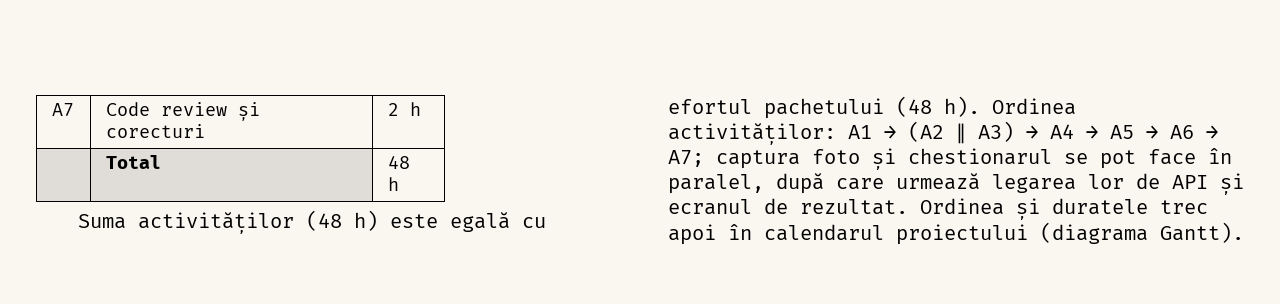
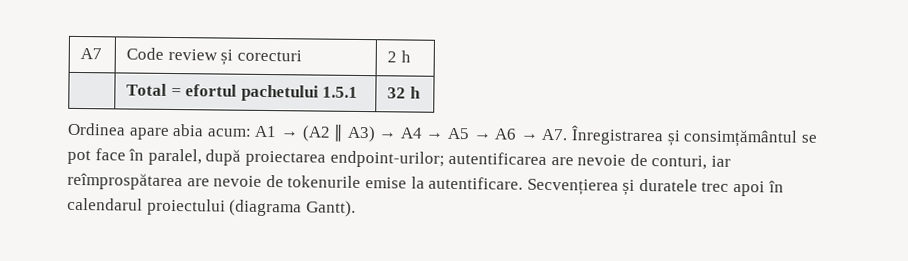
[387,156,410,169] [387,177,399,191] [78,210,547,234] [668,96,1076,119] [668,123,836,145] | 48 h // Suma activităților (48 h) este egală cu efortul pachetului (48 h). Ordinea activităților: -> [170,84,359,102] [387,86,421,99] [67,122,252,140] = efortul pachetului 1.5.1 | 32 h // Ordinea apare abia acum:
[668,148,1052,170] A7; captura foto și chestionarul -> [541,125,799,148] A7. Înregistrarea și consimțământul
[836,173,1244,195] [668,198,1004,215] care urmează legarea lor de API și ecranul de rezultat. Ordinea -> [244,150,732,170] [67,172,619,196] proiectarea endpoint-urilor; autentificarea are nevoie de conturi, iar reîmprospătarea are nevoie de tokenurile emise la autentificare. Secvențierea

